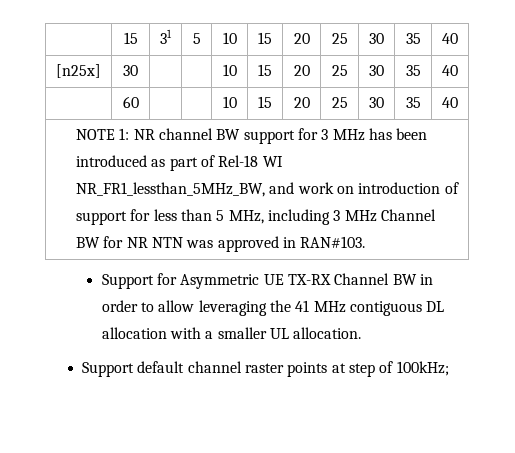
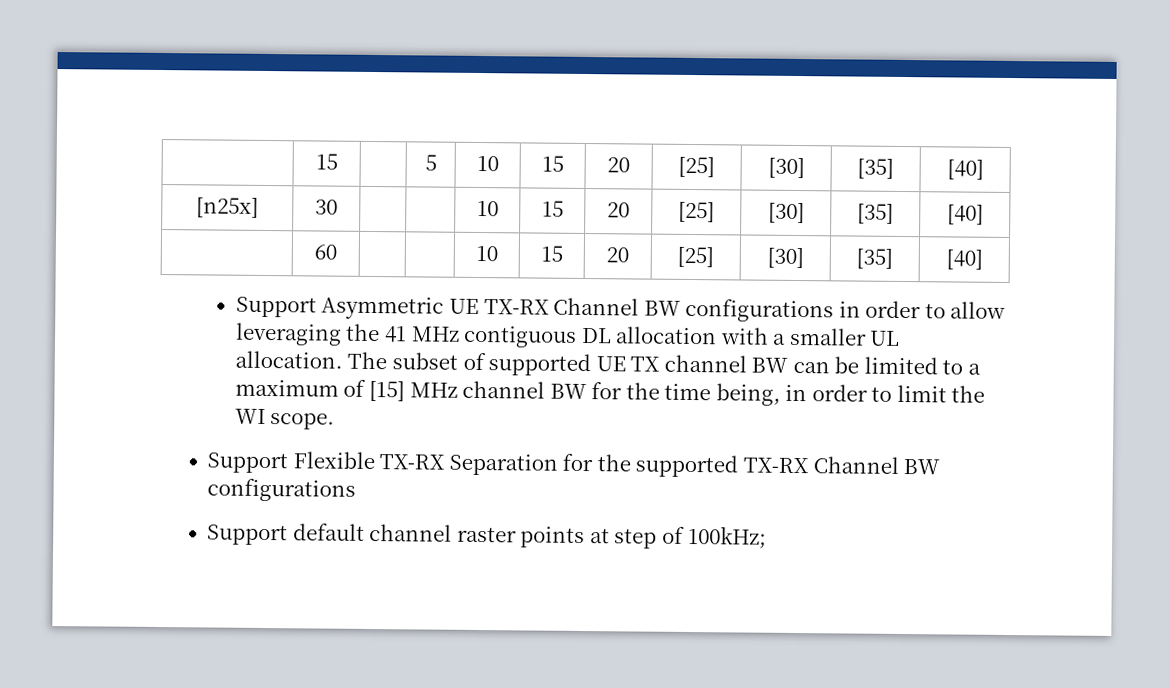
[123,32,138,44] [160,29,172,44] | 15 | 31 -> [315,153,338,170] | 15 |
[331,33,348,44] [369,33,384,44] [405,33,421,44] [442,33,458,44] 25 | 30 | 35 | 40 -> [678,156,715,178] [767,157,805,179] [857,158,894,179] [946,159,984,180] [25] | [30] | [35] | [40]
[331,65,348,76] [369,65,384,76] [405,65,421,76] [442,65,458,76] 25 | 30 | 35 | 40 -> [678,201,715,223] [767,202,805,224] [857,203,894,224] [946,204,984,225] [25] | [30] | [35] | [40]
[331,97,348,108] [369,97,384,108] [405,97,421,108] [442,97,458,108] [76,128,428,144] [76,155,283,171] [76,182,459,197] [76,209,437,225] [76,236,366,252] [101,273,177,289] 25 | 30 | 35 | 40 // NOTE 1: NR channel BW support for 3 MHz has been introduced as part of Rel-18 WI NR_FR1_lessthan_5MHz_BW, and work on introduction of support for less than 5 MHz, including 3 MHz Channel BW for NR NTN was approved in RAN#103. // Support for -> [677,246,714,268] [766,247,804,269] [856,248,893,269] [945,249,983,270] [235,296,317,318] [25] | [30] | [35] | [40] // Support
(417, 279) none -> [685,298,835,323] configurations
(362, 333) none -> [347,351,981,377] [234,379,986,406] [234,408,336,430] [207,451,941,478] [207,478,357,502] The subset of supported UE TX channel BW can be limited to a maximum of [15] MHz channel BW for the time being, in order to limit the WI scope. // Support Flexible TX-RX Separation for the supported TX-RX Channel BW configurations

